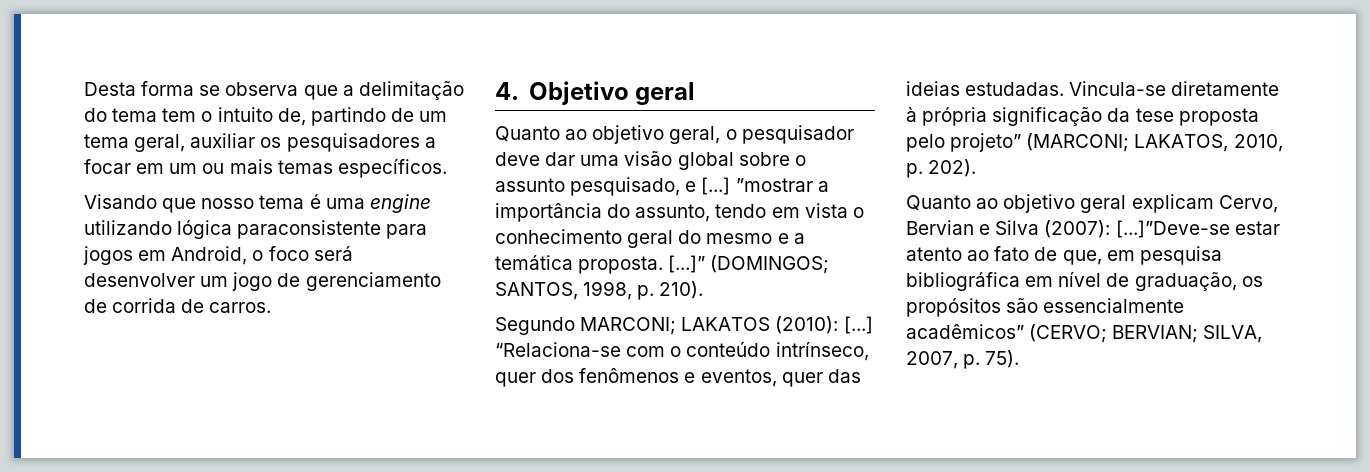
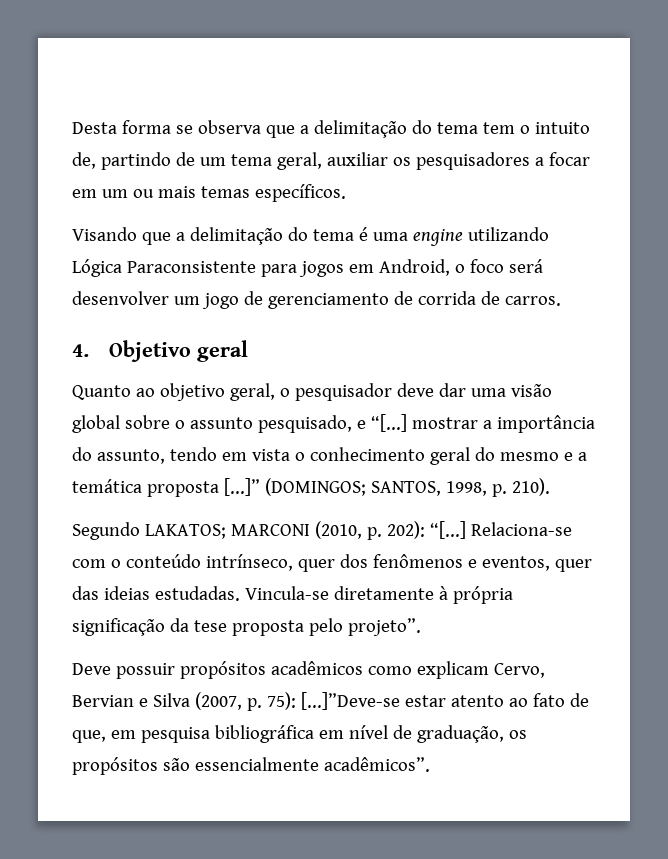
[201,198,255,209] nosso -> [175,227,308,245] a delimitação do
[177,220,382,239] lógica paraconsistente -> [72,259,256,277] Lógica Paraconsistente
[701,177,813,195] [...] ”mostrar -> [370,414,478,432] “[...] mostrar
[578,256,664,274] proposta. -> [146,481,219,497] proposta
[580,316,873,335] [495,342,621,357] MARCONI; LAKATOS (2010): [...] “Relaciona-se -> [144,521,572,540] LAKATOS; MARCONI (2010, p. 202): “[...] Relaciona-se
[950,133,1283,152] [906,159,977,178] [906,194,1127,213] projeto” (MARCONI; LAKATOS, 2010, p. 202). // Quanto ao objetivo geral -> [347,618,421,636] [72,661,412,679] projeto”. // Deve possuir propósitos acadêmicos como
[1044,220,1111,238] (2007): -> [194,692,296,711] (2007, p. 75):
[906,324,1263,343] [906,350,1020,369] acadêmicos” (CERVO; BERVIAN; SILVA, 2007, p. 75). -> [323,757,430,772] acadêmicos”.

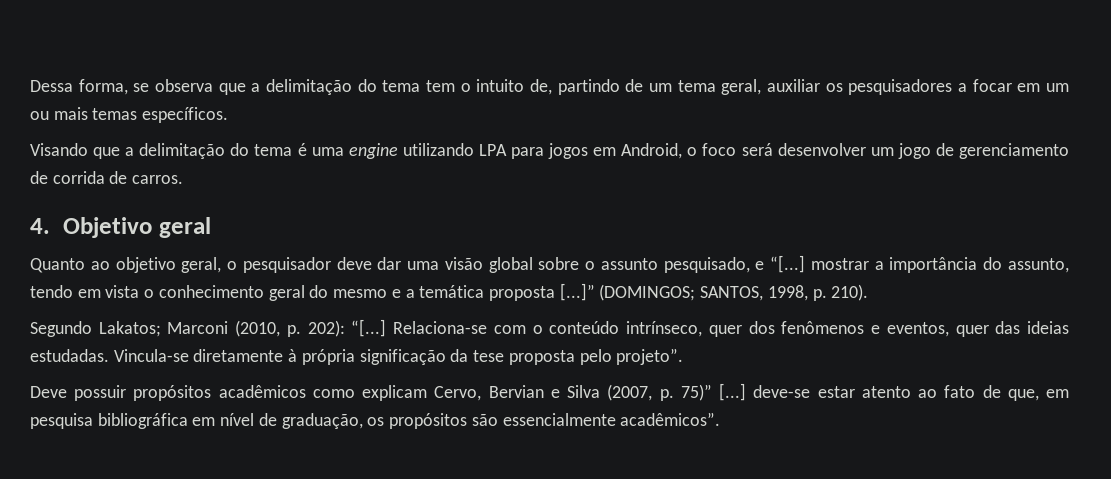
[72,120,171,134] Desta forma -> [30,79,128,95] Dessa forma,
[72,259,256,277] Lógica Paraconsistente -> [478,144,507,156] LPA
[144,524,310,539] LAKATOS; MARCONI -> [98,321,229,337] Lakatos; Marconi
[266,692,400,710] 75): [...]”Deve-se -> [680,383,811,401] 75)” [...] deve-se

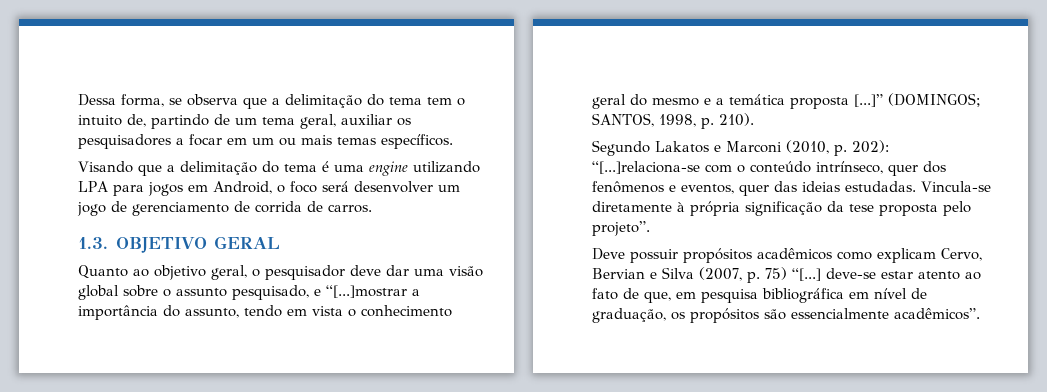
[30,217,212,238] 4. Objetivo geral -> [78,236,280,253] 1.3. OBJETIVO GERAL
[770,255,869,273] “[...] mostrar -> [326,285,407,298] “[...]mostrar
[98,321,161,337] Lakatos; -> [655,141,721,153] Lakatos e
[351,319,488,337] “[...] Relaciona-se -> [592,161,700,174] “[...]relaciona-se
[680,383,747,401] 75)” [...] -> [765,267,821,281] 75) “[...]

